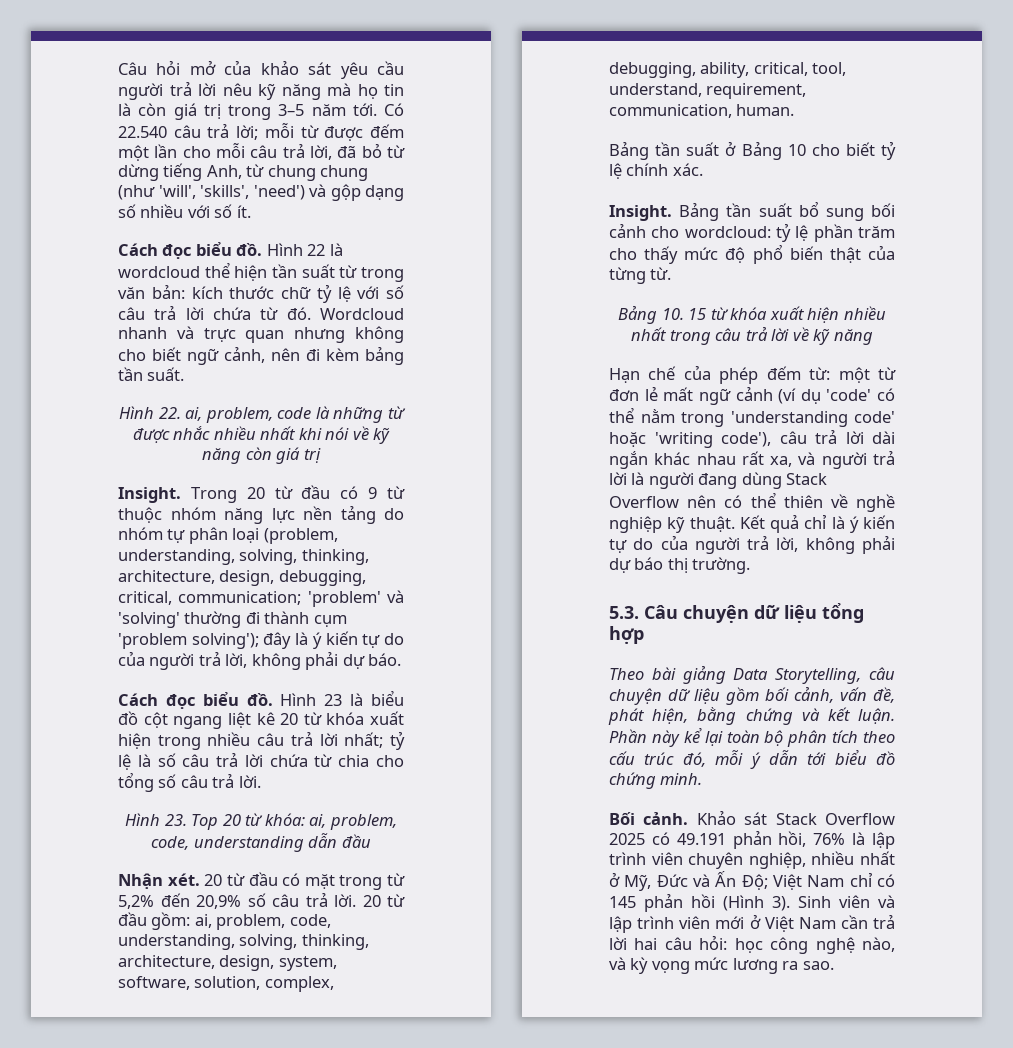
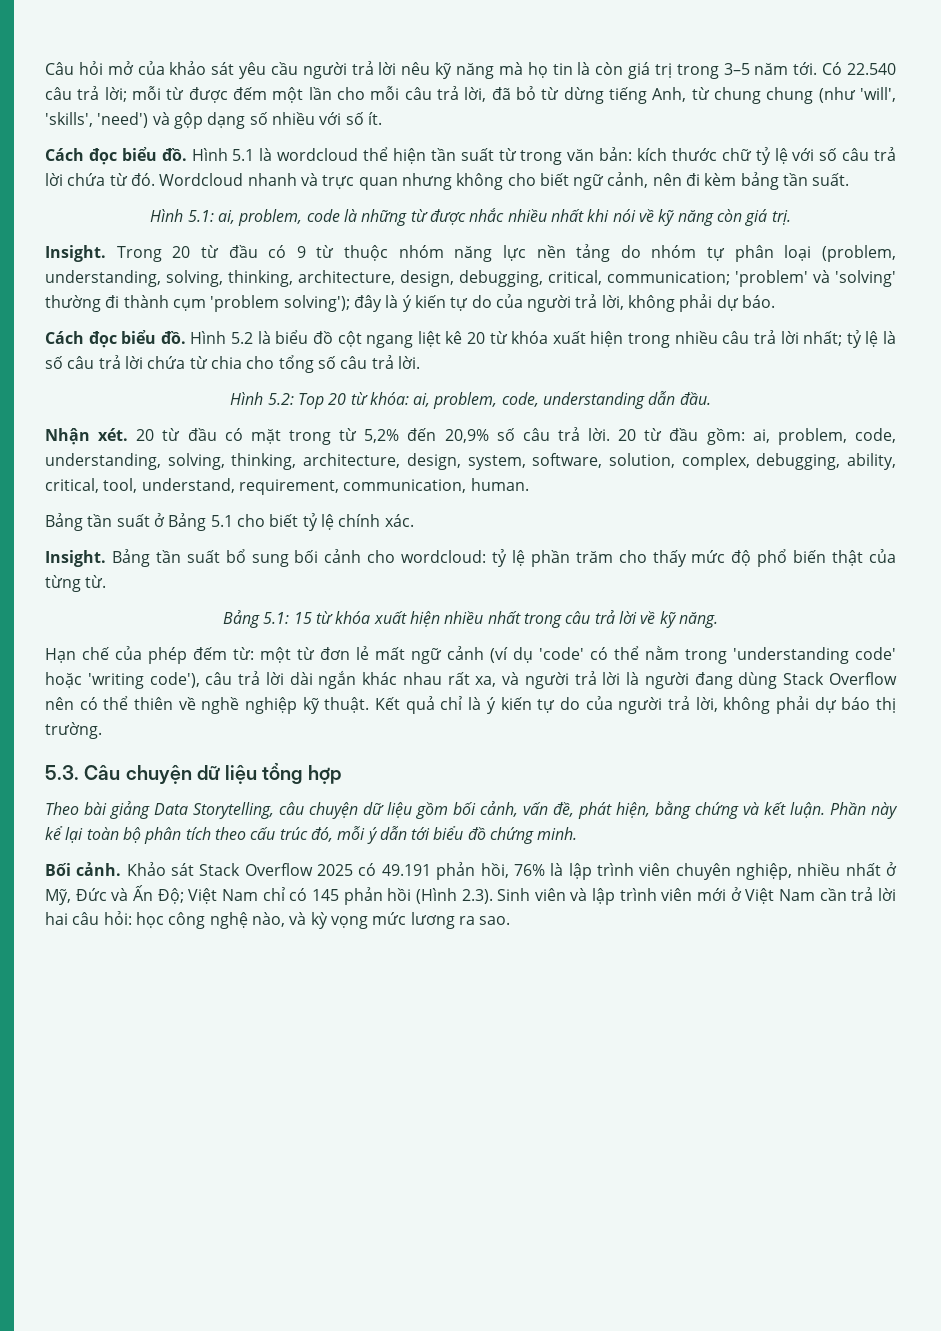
[307,244,326,256] 22 -> [232,149,255,161] 5.1
[158,407,181,419] 22. -> [187,210,214,222] 5.1:
[303,448,321,463] trị -> [771,210,791,225] trị.
[324,694,343,706] 23 -> [231,332,254,344] 5.2
[164,814,187,826] 23. -> [267,393,294,405] 5.2:
[341,834,371,848] đầu -> [679,392,711,405] đầu.
[787,144,806,156] 10 -> [210,515,233,527] 5.1
[661,308,684,320] 10. -> [263,612,290,624] 5.1:
[833,329,873,345] năng -> [678,612,718,628] năng.
[772,896,790,911] 3). -> [461,889,493,904] 2.3).

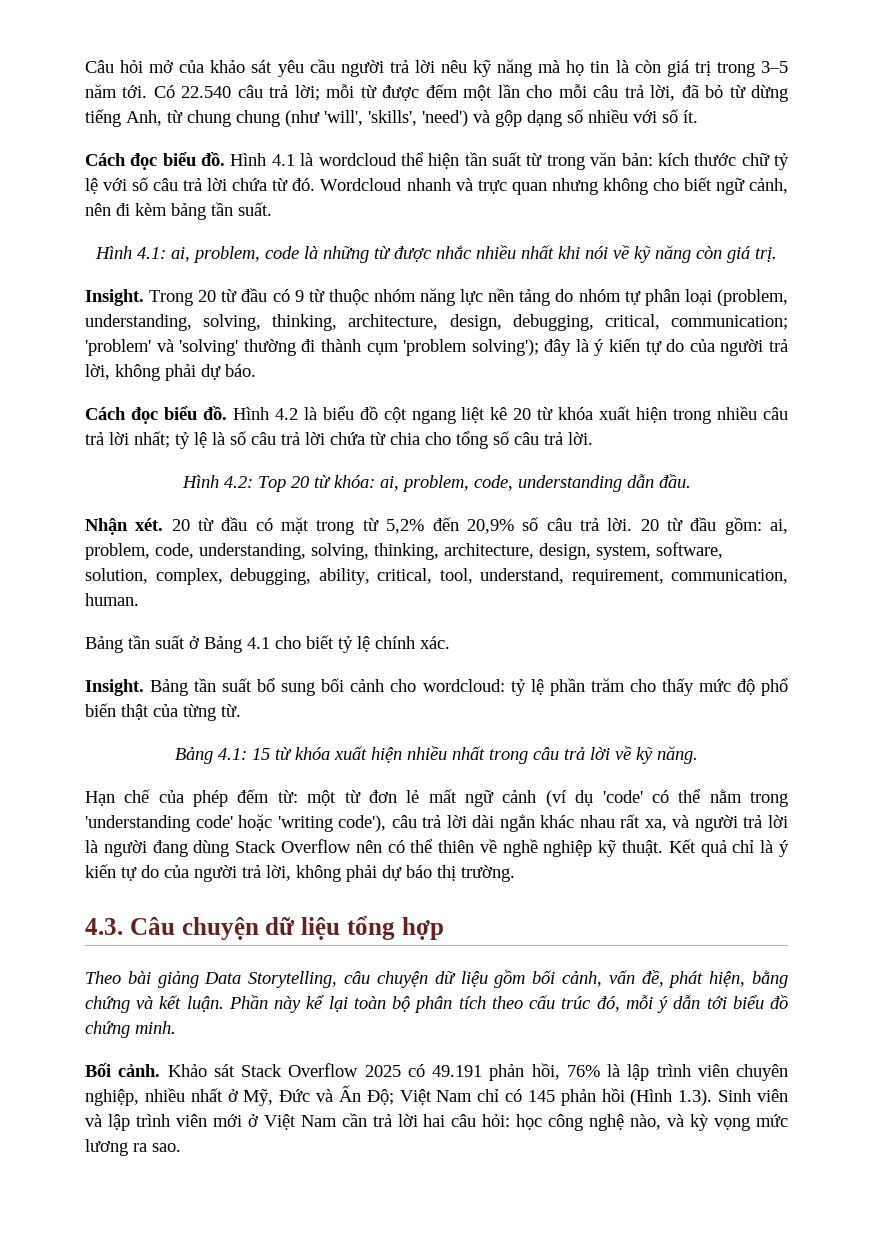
[232,149,255,161] 5.1 -> [271,154,295,166] 4.1
[187,210,214,222] 5.1: -> [137,247,166,259] 4.1:
[231,332,254,344] 5.2 -> [274,408,298,420] 4.2
[267,393,294,405] 5.2: -> [223,476,253,488] 4.2:
[210,515,233,527] 5.1 -> [247,637,270,649] 4.1
[263,612,290,624] 5.1: -> [218,748,247,760] 4.1:
[45,765,79,780] 5.3. -> [85,918,123,935] 4.3.
[461,889,493,904] 2.3). -> [678,1089,713,1106] 1.3).

